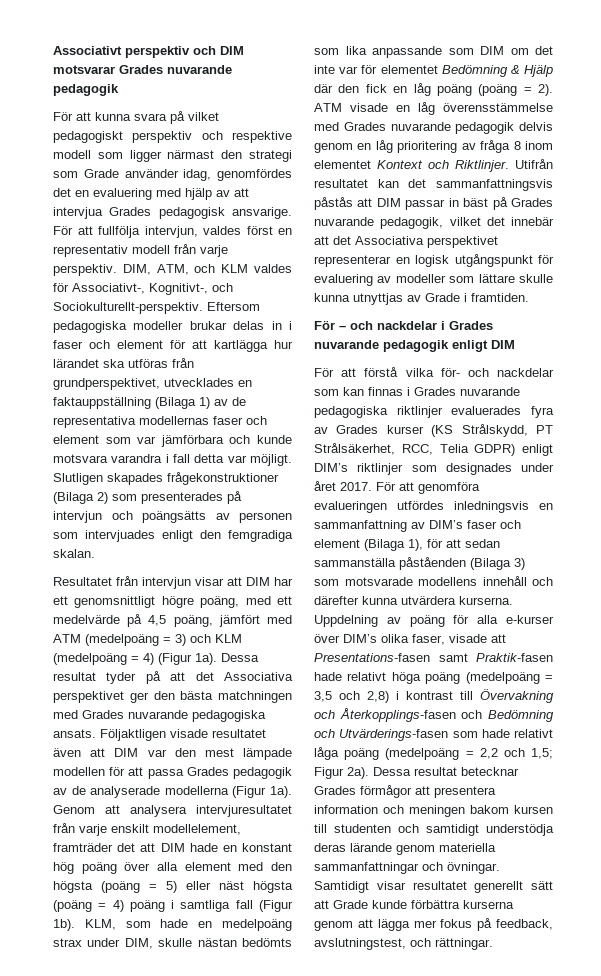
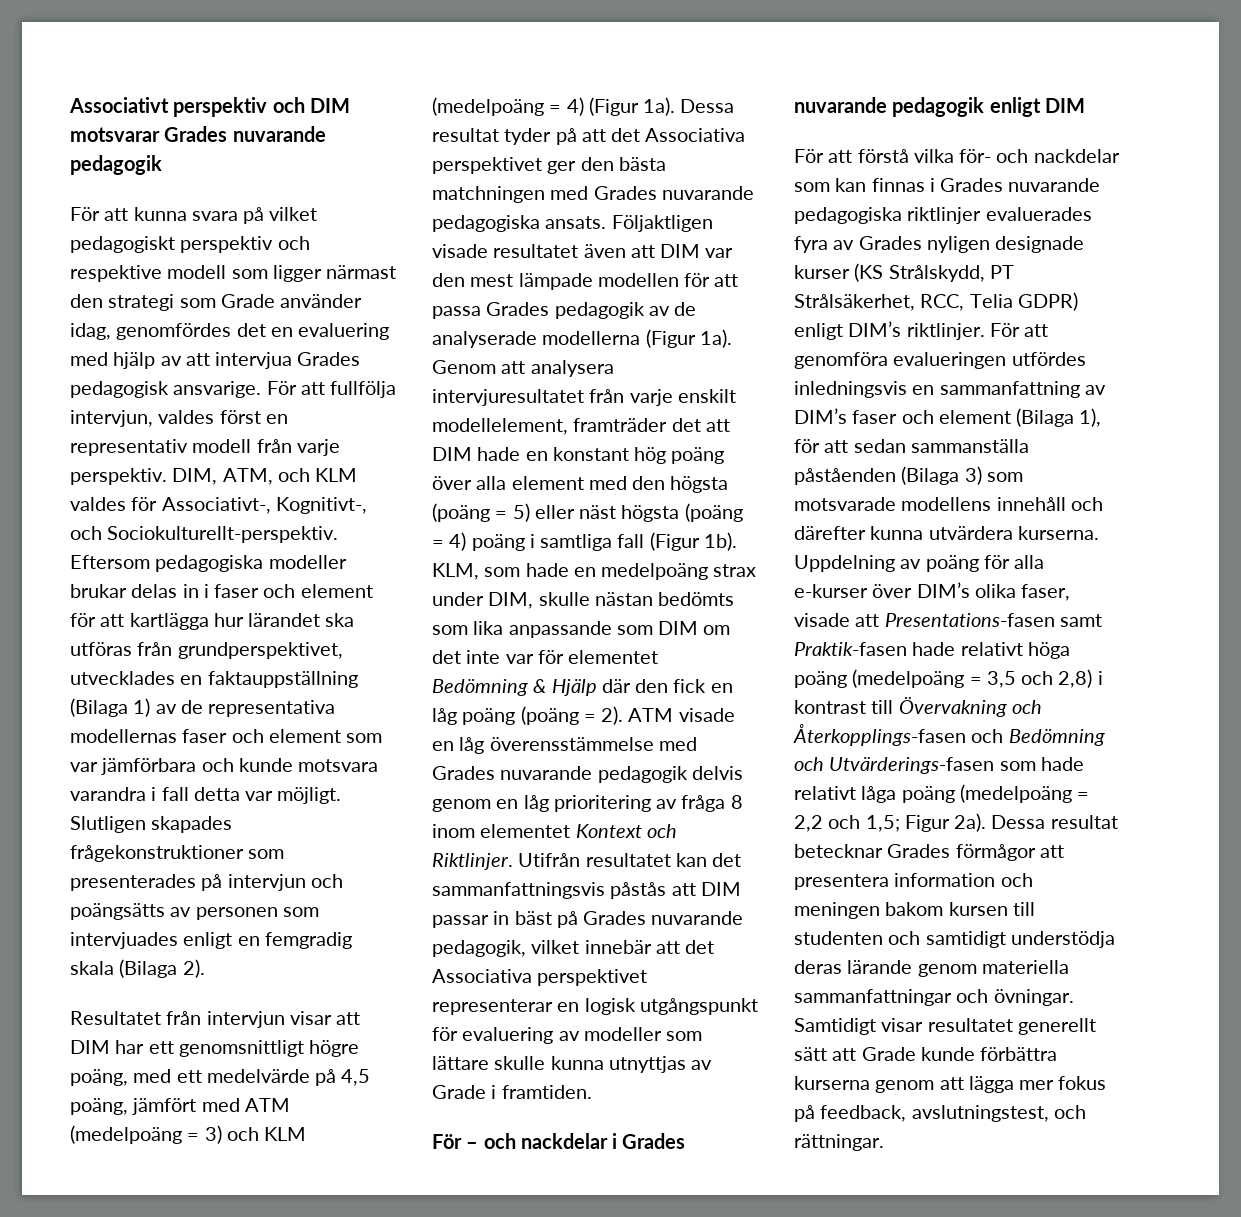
[53,492,108,504] (Bilaga 2) -> (244, 853) none
[200,530,293,542] [53,549,95,558] den femgradiga skalan. -> [237,932,352,949] [70,959,205,978] en femgradig skala (Bilaga 2).
[486,217,505,226] det -> (580, 947) none
(379, 429) none -> [926,236,1085,253] nyligen designade
[357,463,554,475] [314,481,372,491] riktlinjer som designades under året 2017. -> [906,323,985,340] riktlinjer.

